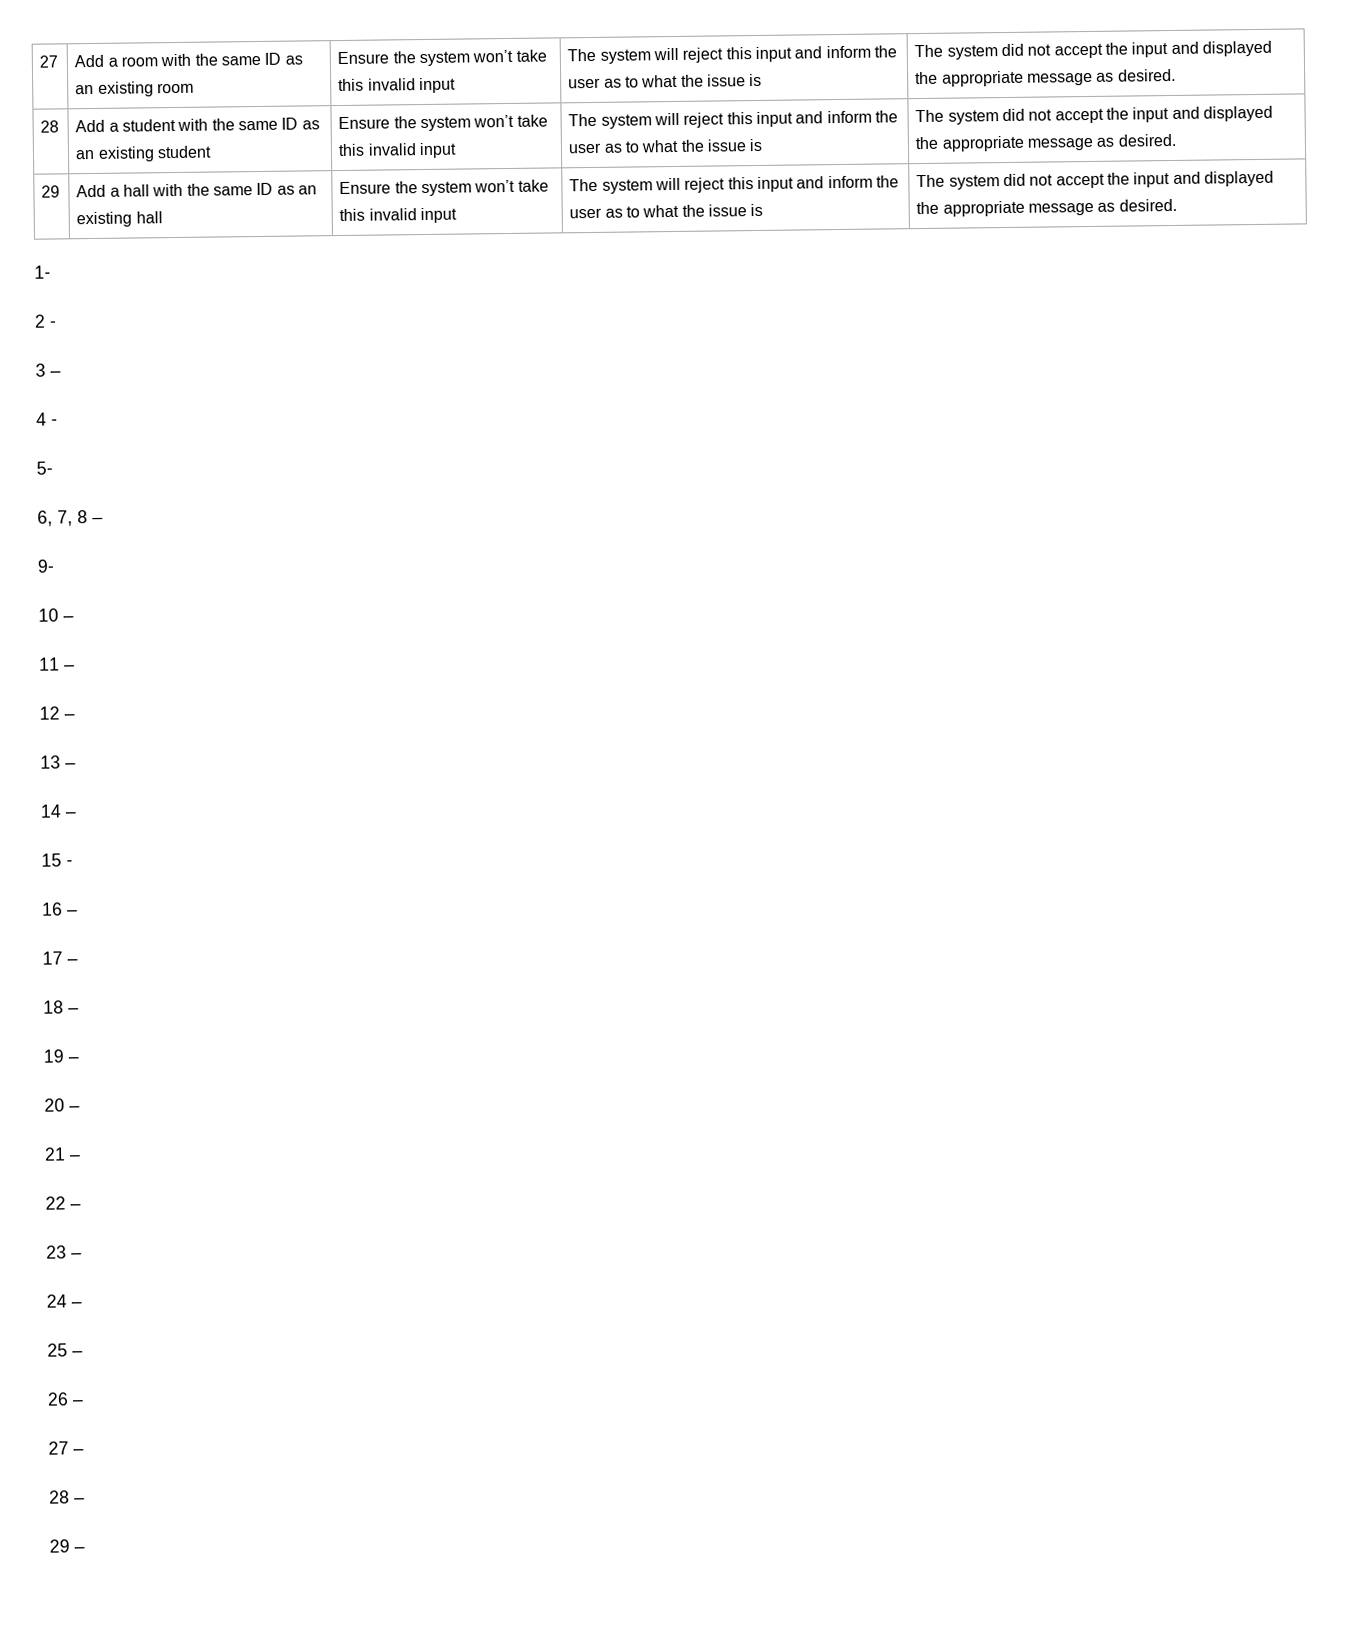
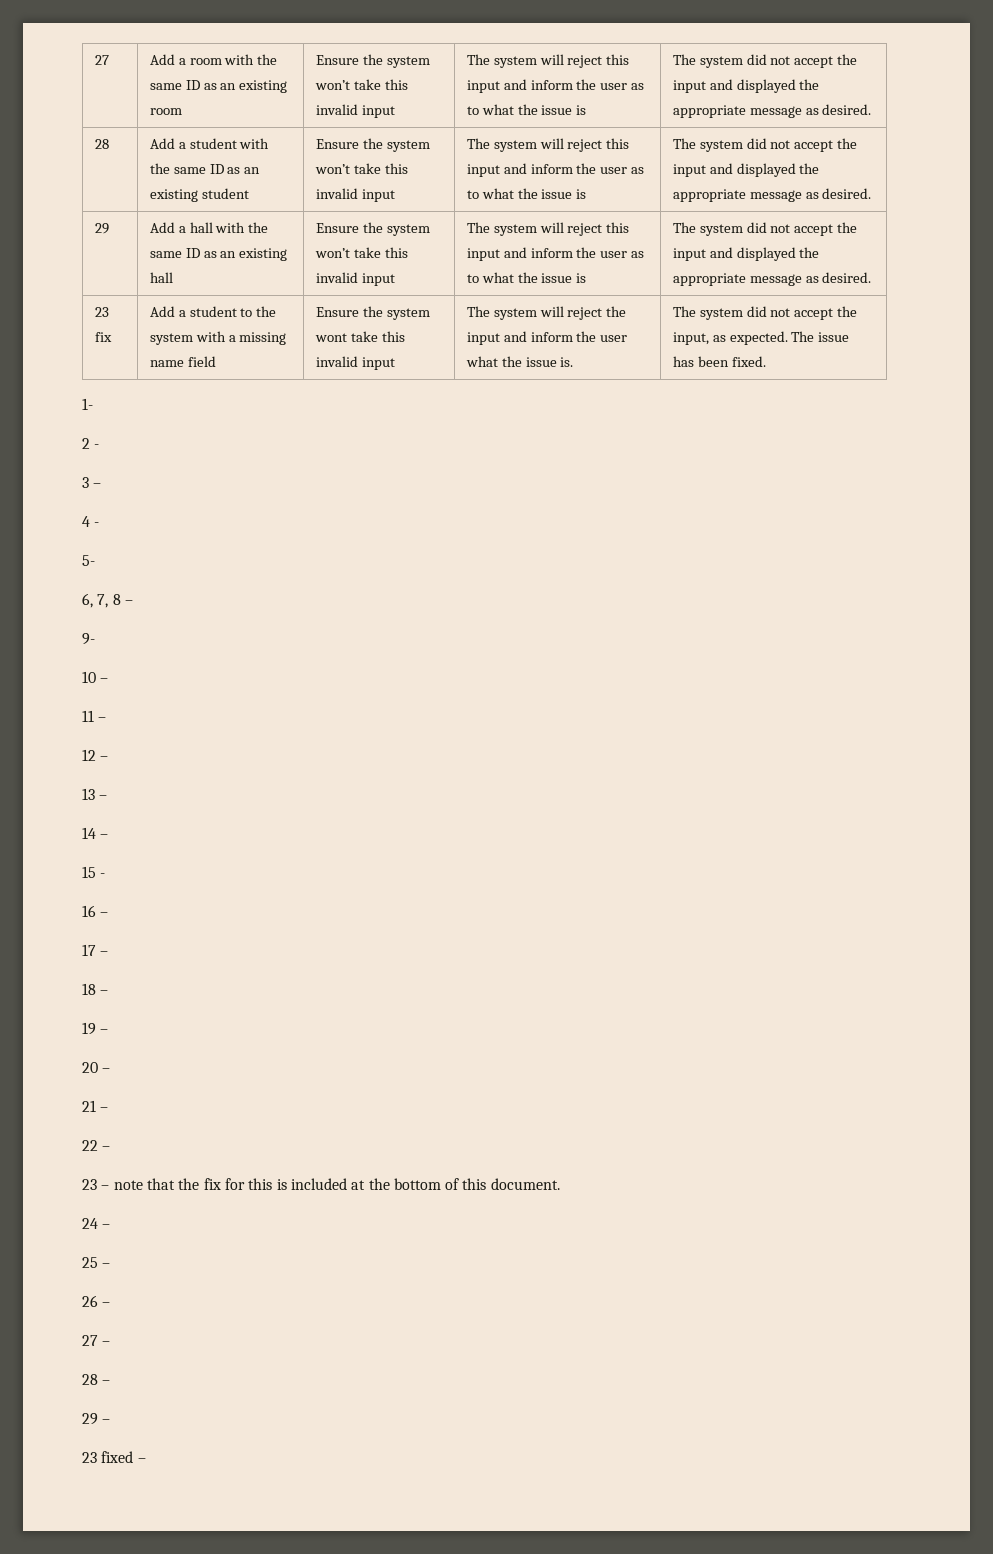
(1177, 205) none -> [94,307,109,317] [94,332,112,342] [149,306,277,317] [149,331,287,345] [149,356,216,367] [315,306,430,320] [314,331,405,342] [315,356,395,370] [466,306,627,320] [466,331,628,345] [465,356,574,367] [672,306,858,320] [672,331,850,345] [672,356,766,367] // 23 fix | Add a student to the system with a missing name field | Ensure the system wont take this invalid input | The system will reject the input and inform the user what the issue is. | The system did not accept the input, as expected. The issue has been fixed.
(82, 1255) none -> [113,1178,560,1190] note that the fix for this is included at the bottom of this document.
(85, 1549) none -> [82,1451,146,1463] // 23 fixed –

